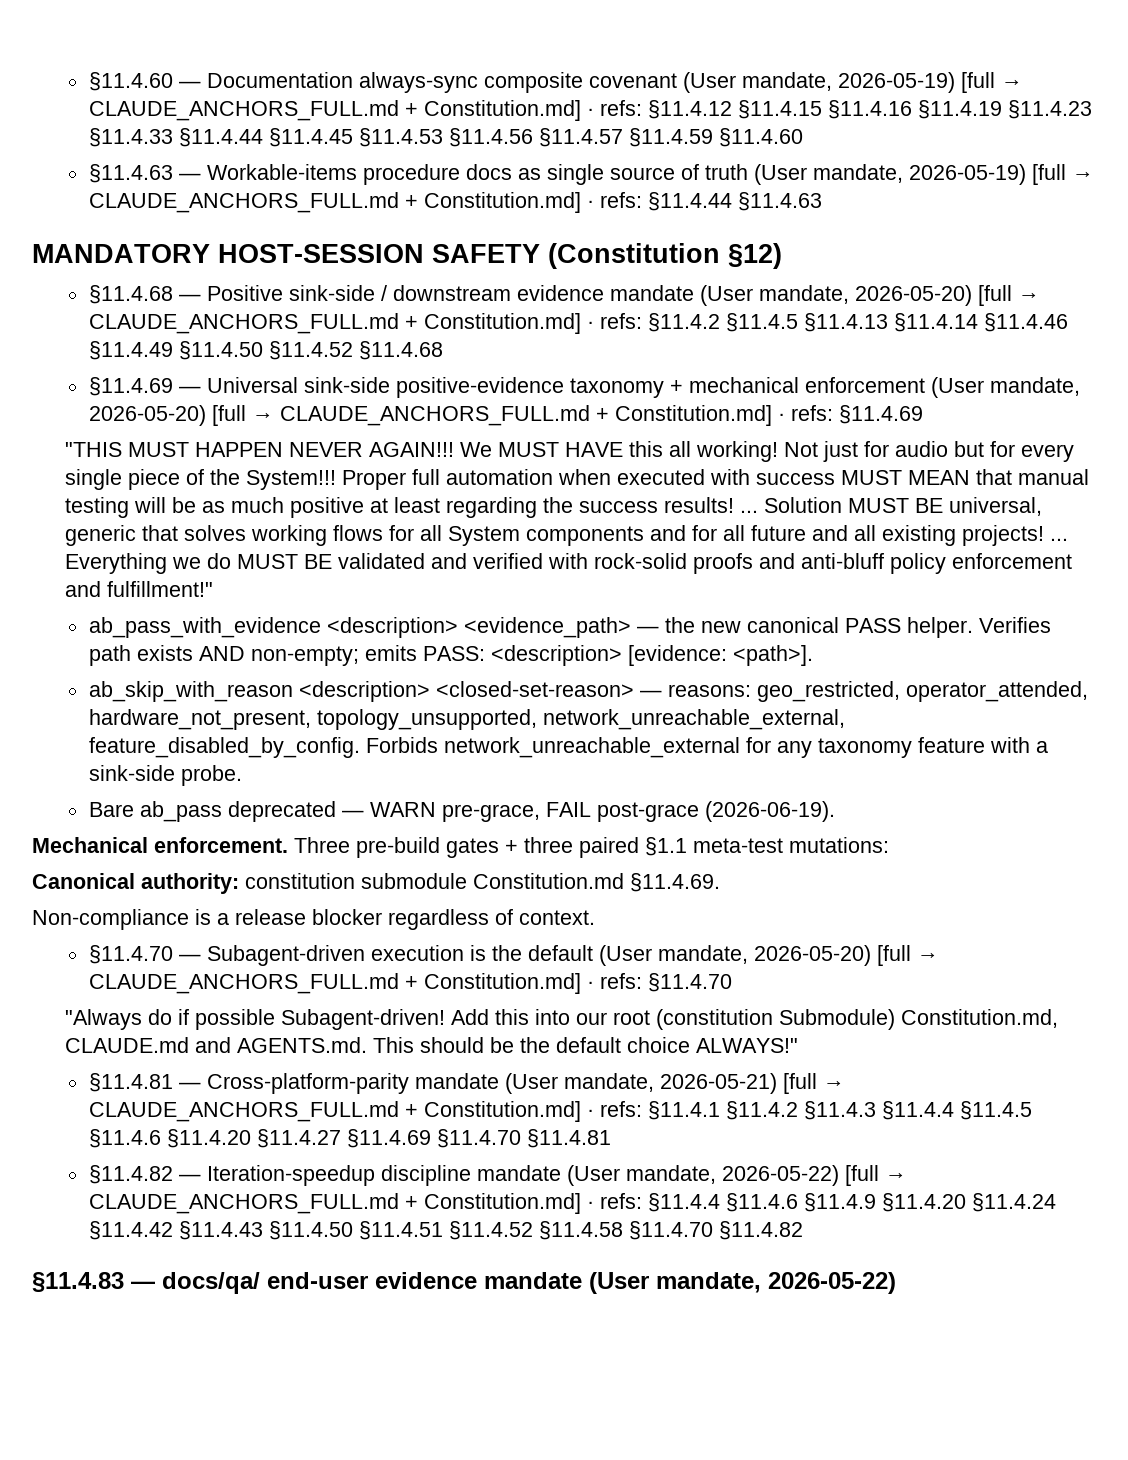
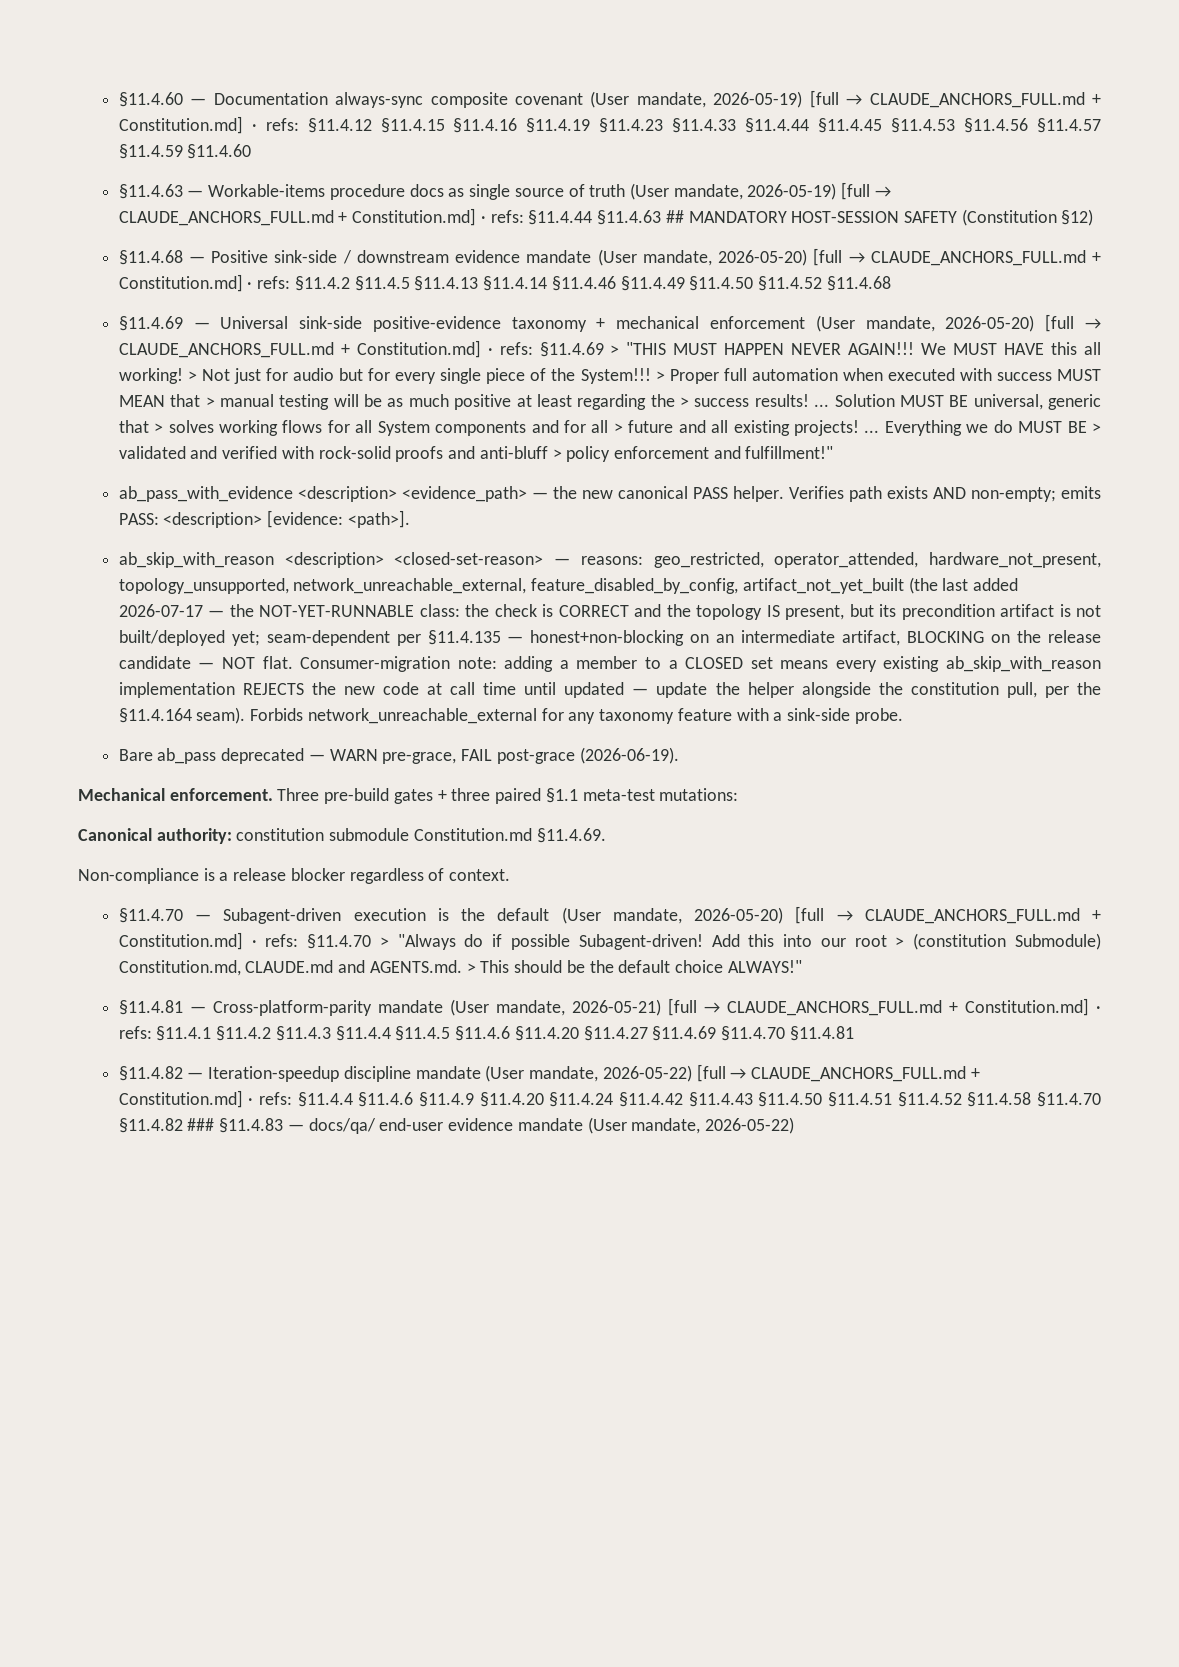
(822, 201) // -> [665,210,684,223] ##
(923, 414) // -> [610,345,620,355] >
(778, 451) none -> [187,371,197,381] >
(336, 480) none -> [655,371,665,381] >
(1012, 477) none -> [205,397,215,407] >
(573, 505) none -> [680,397,690,407] >
(178, 533) none -> [154,423,164,433] >
(745, 533) none -> [613,423,623,433] >
(332, 561) none -> [1092,423,1102,433] >
(884, 561) none -> [552,449,562,459] >
[88,737,360,758] feature_disabled_by_config. -> [531,577,1019,594] [118,604,1102,620] [118,630,1102,646] [118,656,1101,672] [118,682,1101,698] [118,707,246,724] feature_disabled_by_config, artifact_not_yet_built (the last added 2026-07-17 — the NOT-YET-RUNNABLE class: the check is CORRECT and the topology IS present, but its precondition artifact is not built/deployed yet; seam-dependent per §11.4.135 — honest+non-blocking on an intermediate artifact, BLOCKING on the release candidate — NOT flat. Consumer-migration note: adding a member to a CLOSED set means every existing ab_skip_with_reason implementation REJECTS the new code at call time until updated — update the helper alongside the constitution pull, per the §11.4.164 seam).
(732, 982) // -> [379,937,389,947] >
(650, 1017) none -> [895,937,905,947] >
(367, 1045) none -> [466,963,476,973] >
(803, 1230) // -> [187,1118,215,1131] ###

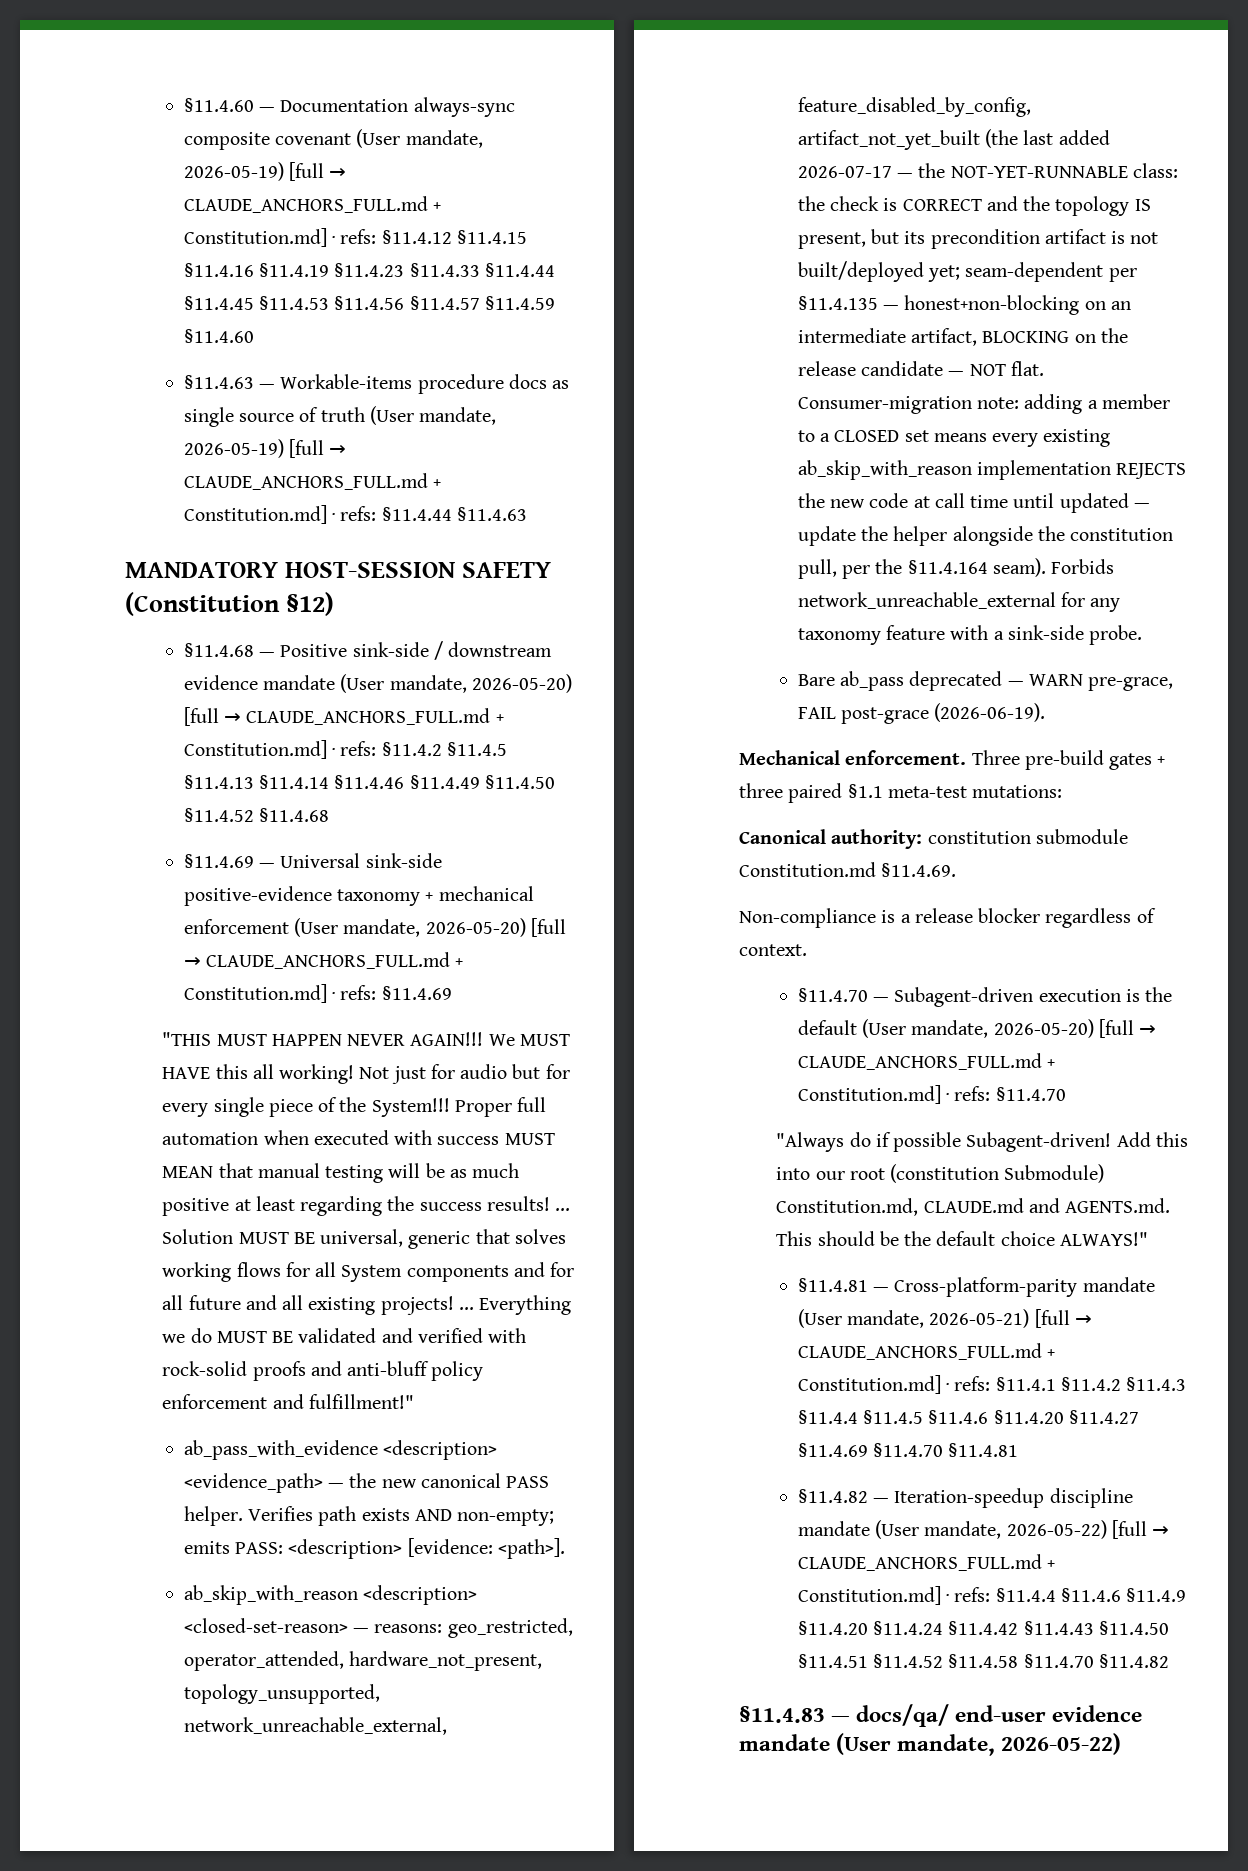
[665,210,684,223] ## -> (527, 514) //
[610,345,620,355] > -> (452, 993) //
[187,371,197,381] > -> (355, 1074) none
[655,371,665,381] > -> (450, 1107) none
[205,397,215,407] > -> (253, 1170) none
[680,397,690,407] > -> (415, 1203) none
[154,423,164,433] > -> (510, 1236) none
[613,423,623,433] > -> (184, 1302) none
[1092,423,1102,433] > -> (294, 1337) none
[552,449,562,459] > -> (430, 1368) none
[379,937,389,947] > -> (1066, 1094) //
[895,937,905,947] > -> (885, 1174) none
[466,963,476,973] > -> (1171, 1205) none
[187,1118,215,1131] ### -> (1169, 1661) //

